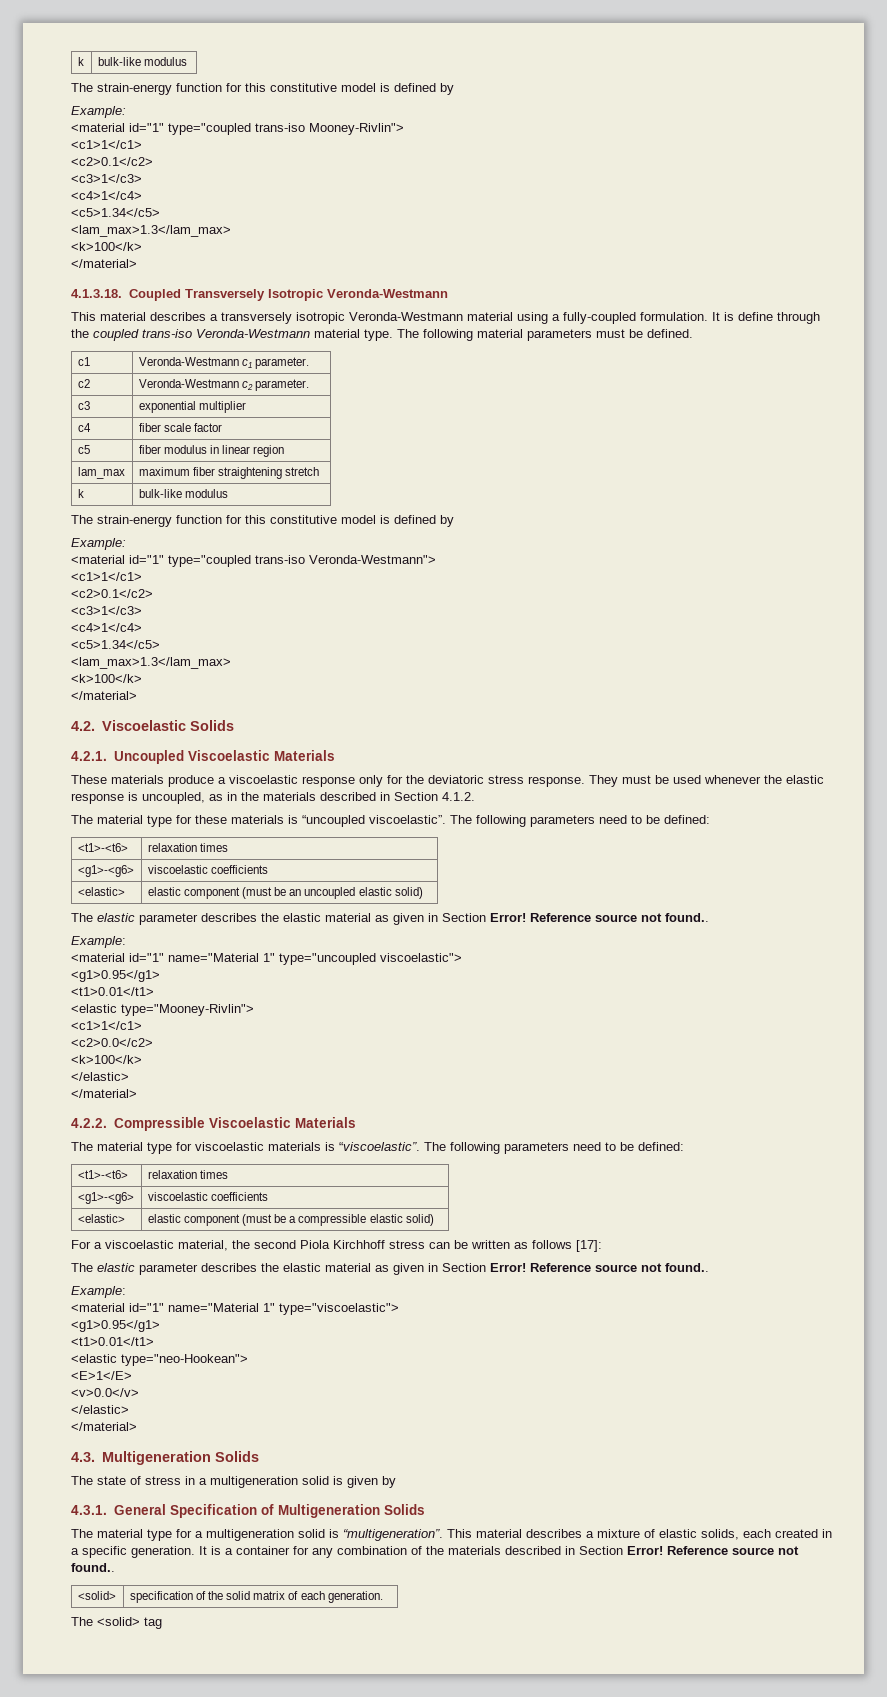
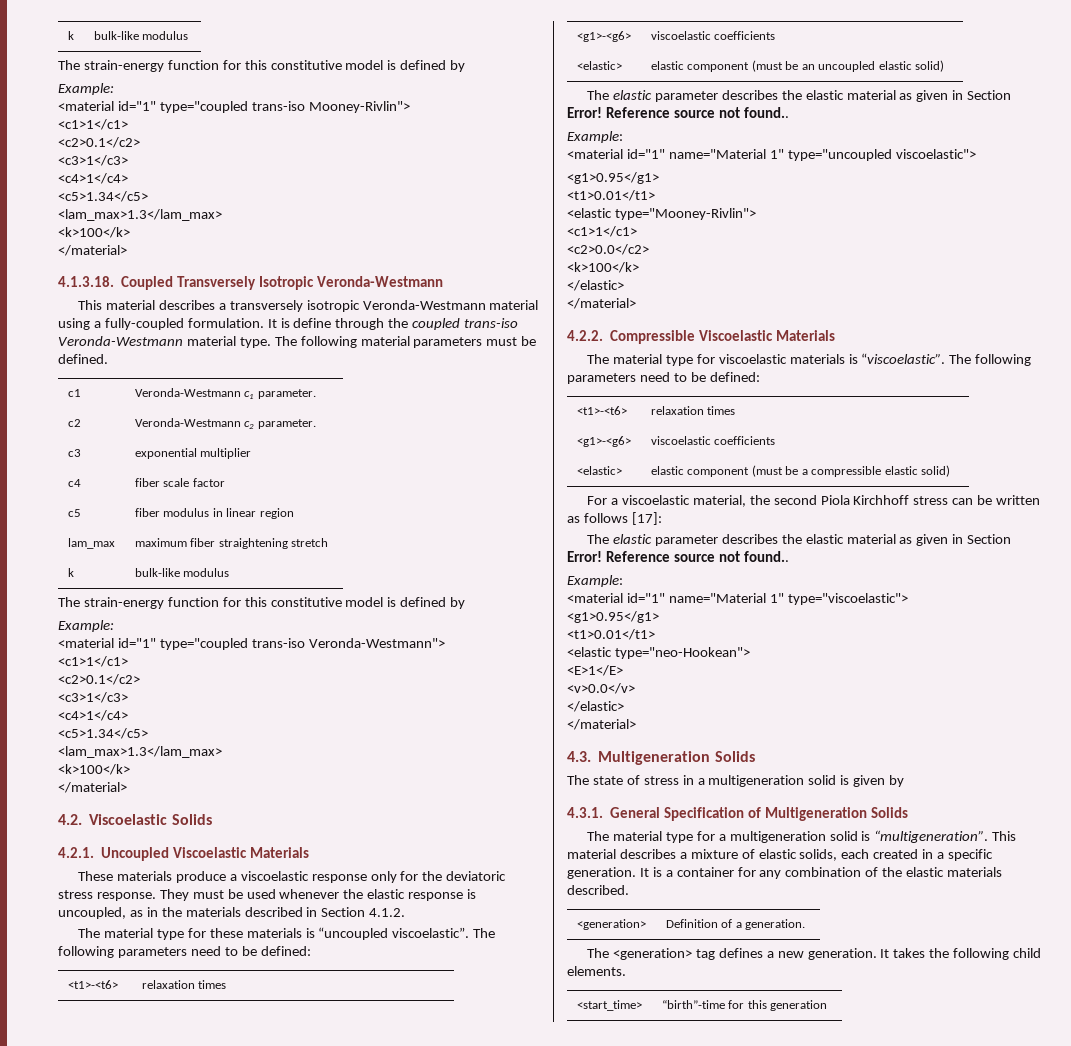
[448,1546,799,1555] [71,1563,115,1572] [77,1591,116,1600] [129,1591,383,1603] [71,1617,162,1629] materials described in Section Error! Reference source not found.. // <solid> | specification of the solid matrix of each generation. // The <solid> tag -> [906,867,1003,877] [567,885,629,895] [576,919,646,930] [665,919,806,930] [587,948,1042,960] [567,966,626,976] [576,1000,642,1011] [661,1000,828,1011] elastic materials described. // <generation> | Definition of a generation. // The <generation> tag defines a new generation. It takes the following child elements. // <start_time> | “birth”-time for this generation

